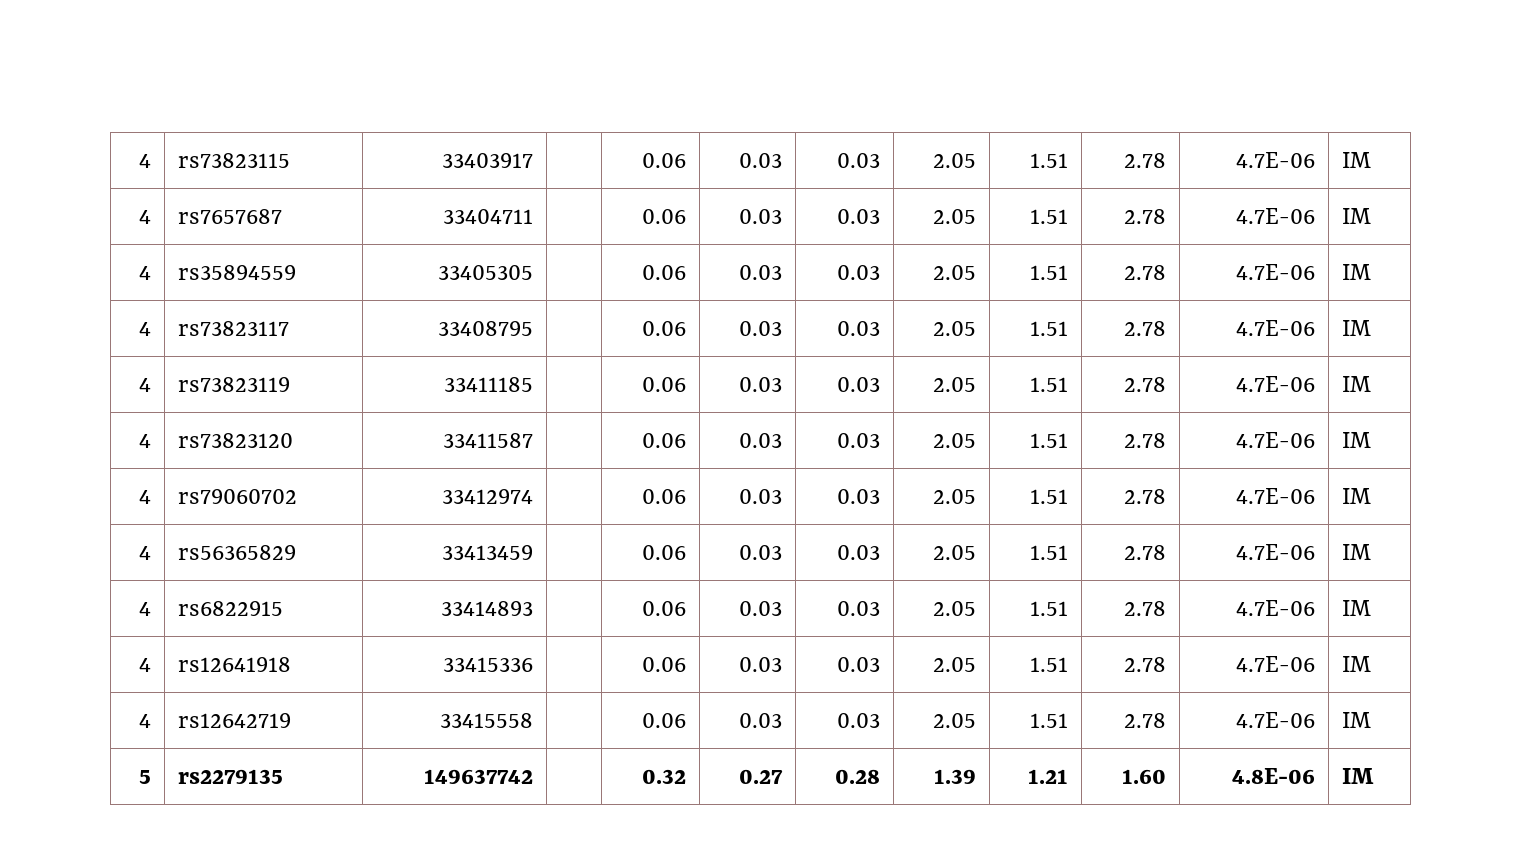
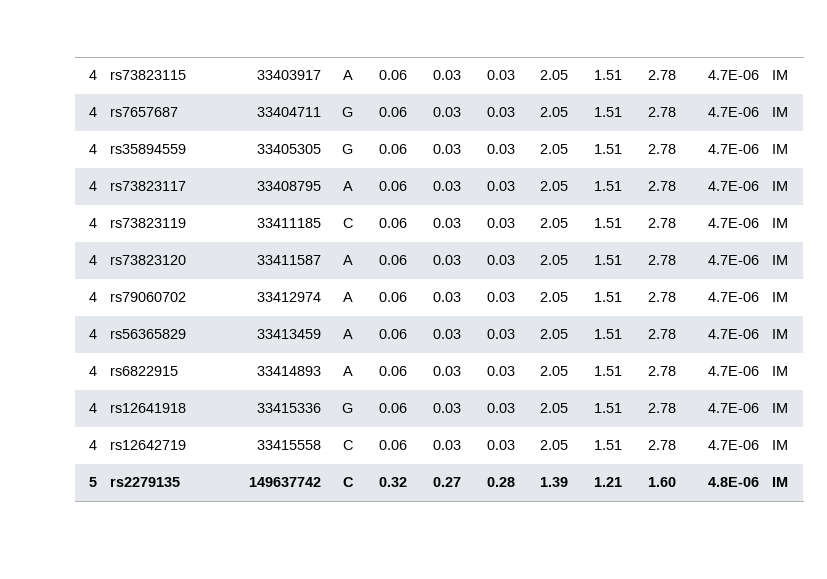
(534, 160) none -> [343,70,354,80] A
(534, 216) none -> [342,107,354,117] G
(534, 272) none -> [342,144,354,154] G
(534, 328) none -> [343,181,354,191] A
(534, 384) none -> [343,218,354,228] C
(534, 440) none -> [343,255,354,265] A
(534, 496) none -> [343,292,354,302] A
(534, 552) none -> [343,329,354,339] A
(534, 608) none -> [343,366,354,376] A
(534, 664) none -> [342,403,354,413] G
(534, 720) none -> [343,440,354,450] C
(534, 776) none -> [343,477,355,487] C

